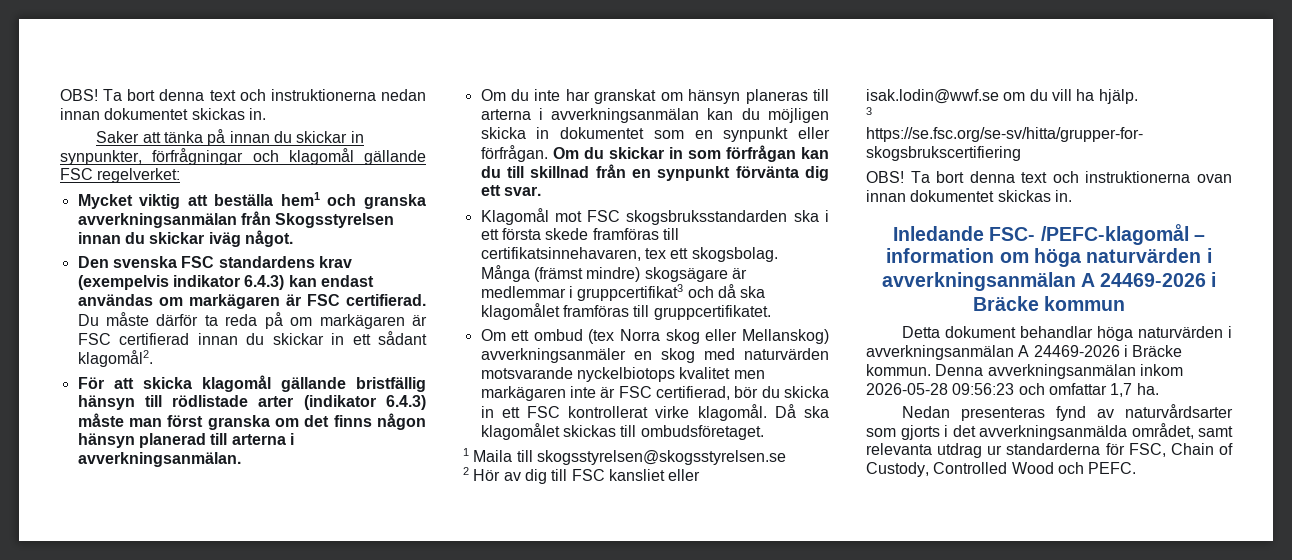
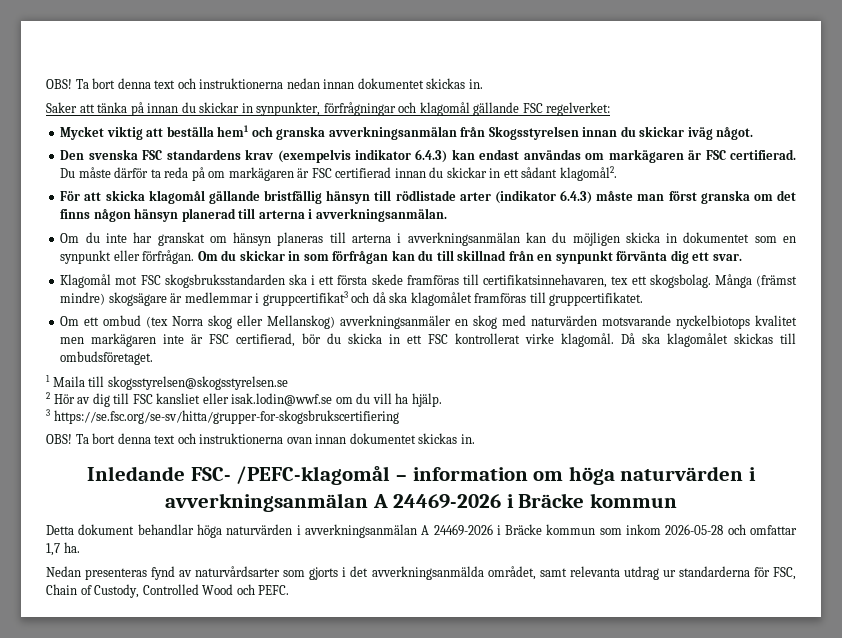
[866,364,1136,379] kommun. Denna avverkningsanmälan -> [546,524,622,535] kommun som
[952,383,1015,395] 09:56:23 -> (724, 529) none

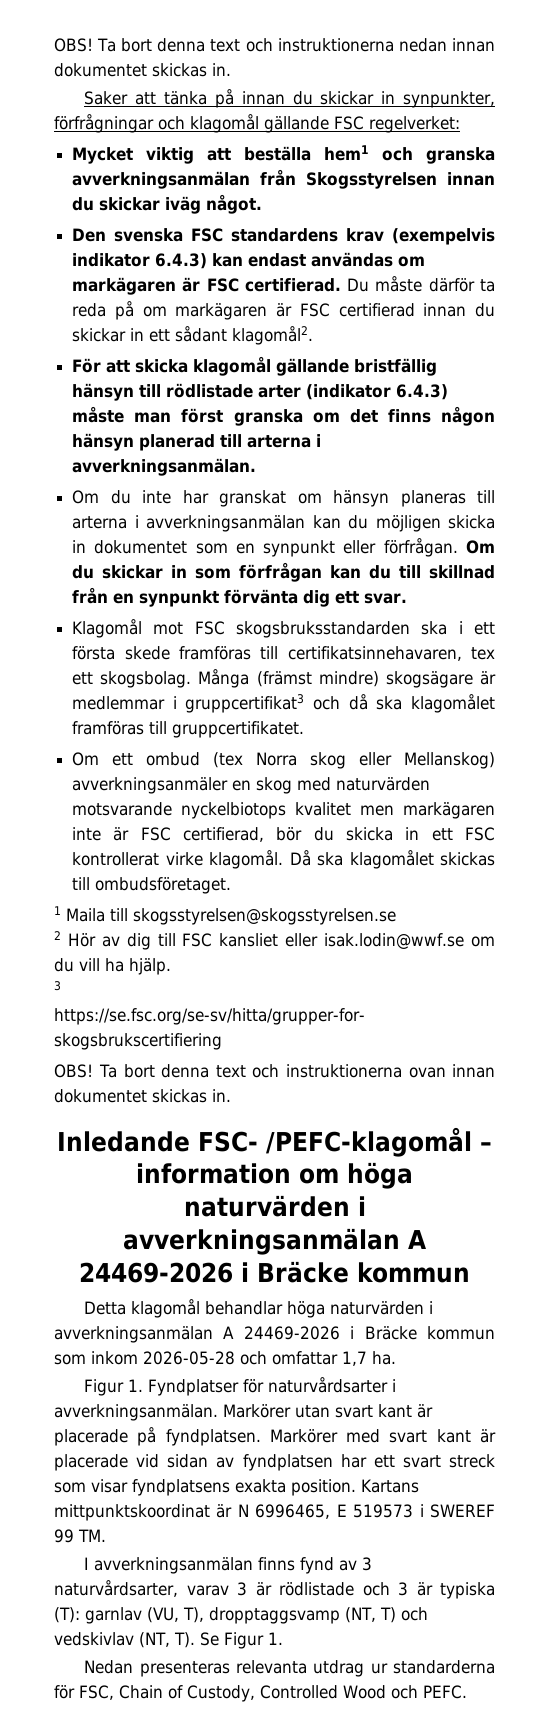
[78,524,135,535] dokument -> [131,1299,201,1318] klagomål
[46,566,567,580] Nedan presenteras fynd av naturvårdsarter som gjorts i det avverkningsanmälda området, samt -> [84,1377,397,1396] [54,1404,433,1421] [54,1427,496,1446] [54,1454,495,1471] [54,1479,419,1496] [54,1504,495,1521] [54,1529,106,1543] [84,1557,373,1574] [54,1580,495,1599] [54,1607,428,1624] [54,1632,283,1649] [84,1660,230,1677] Figur 1. Fyndplatser för naturvårdsarter i avverkningsanmälan. Markörer utan svart kant är placerade på fyndplatsen. Markörer med svart kant är placerade vid sidan av fyndplatsen har ett svart streck som visar fyndplatsens exakta position. Kartans mittpunktskoordinat är N 6996465, E 519573 i SWEREF 99 TM. // I avverkningsanmälan finns fynd av 3 naturvårdsarter, varav 3 är rödlistade och 3 är typiska (T): garnlav (VU, T), dropptaggsvamp (NT, T) och vedskivlav (NT, T). Se Figur 1. // Nedan presenteras

